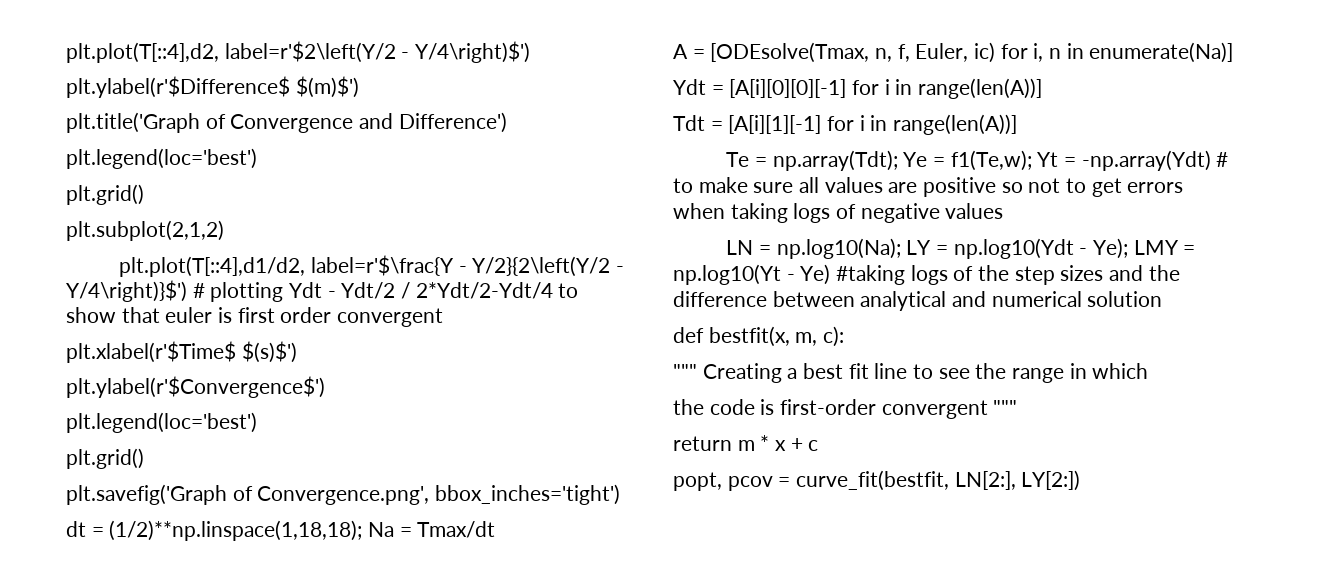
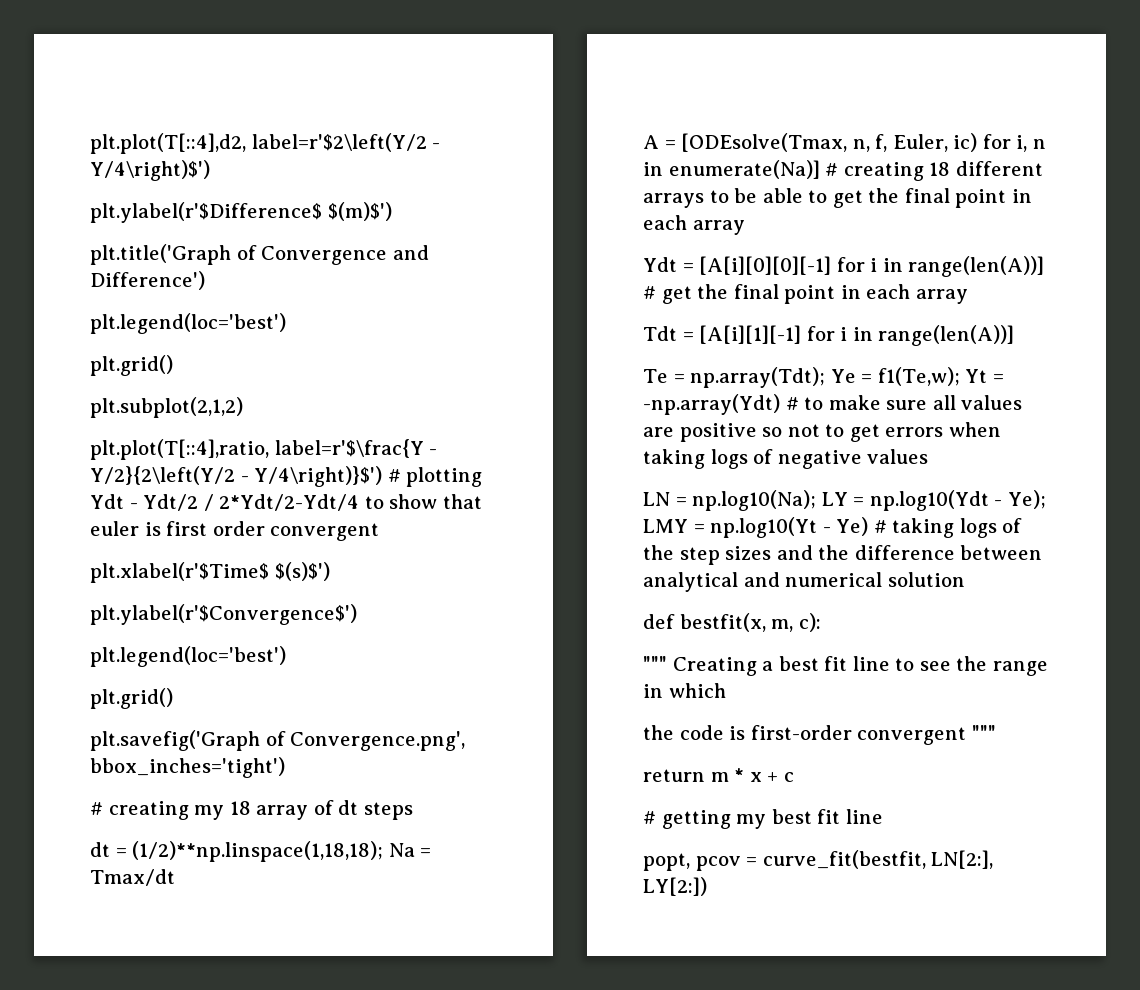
[119,256,306,277] plt.plot(T[::4],d1/d2, -> [90,439,269,460] plt.plot(T[::4],ratio,
(621, 494) none -> [90,800,413,820] // # creating my 18 array of dt steps
(1234, 52) none -> [825,161,1043,181] [643,188,1032,208] [643,215,745,235] # creating 18 different arrays to be able to get the final point in each array
(1043, 88) none -> [643,284,968,304] # get the final point in each array
[836,265,906,285] #taking -> [873,518,955,538] # taking
(819, 445) none -> [643,809,883,829] // # getting my best fit line

